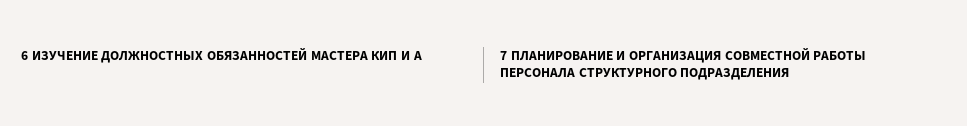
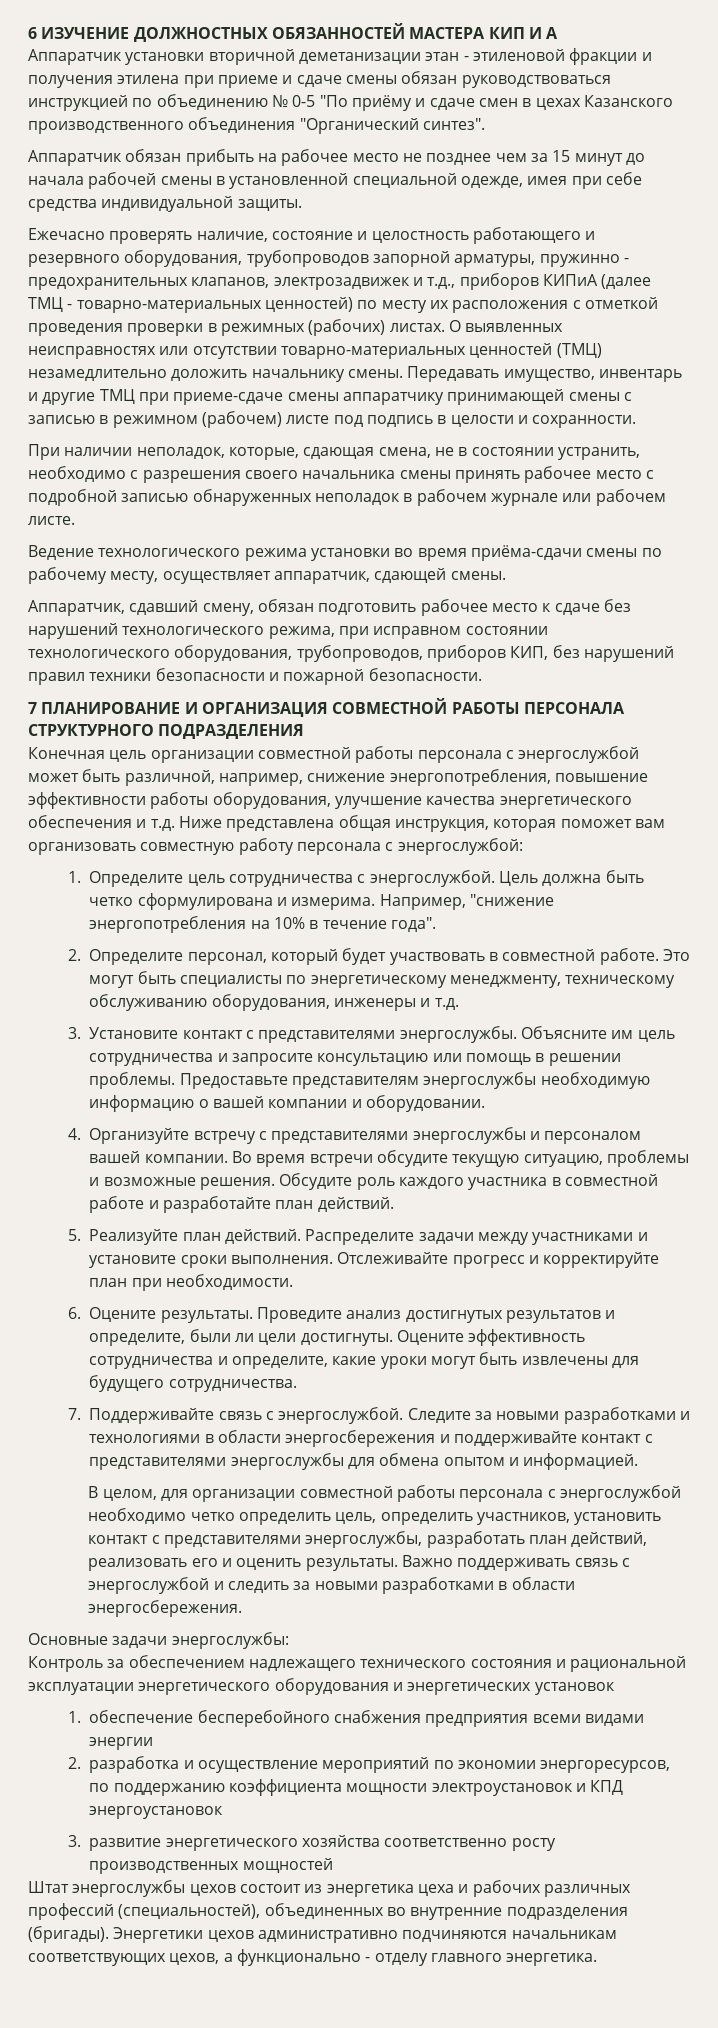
(422, 55) none -> [28,48,652,65] [28,71,611,88] [28,94,673,111] [28,117,485,134] [28,149,645,166] [28,172,642,189] [28,196,302,212] [28,227,596,244] [28,250,629,267] [28,273,652,290] [28,297,658,313] [28,319,564,336] [28,343,602,359] [28,366,682,382] [28,389,632,405] [28,411,637,428] [28,444,640,460] [28,466,654,483] [28,489,666,506] [28,516,75,525] [28,545,662,561] [28,567,506,584] [28,599,631,616] [28,623,548,639] [28,645,674,662] [28,668,482,685] // Аппаратчик установки вторичной деметанизации этан - этиленовой фракции и получения этилена при приеме и сдаче смены обязан руководствоваться инструкцией по объединению № 0-5 "По приёму и сдаче смен в цехах Казанского производственного объединения "Органический синтез". // Аппаратчик обязан прибыть на рабочее место не позднее чем за 15 минут до начала рабочей смены в установленной специальной одежде, имея при себе средства индивидуальной защиты. // Ежечасно проверять наличие, состояние и целостность работающего и резервного оборудования, трубопроводов запорной арматуры, пружинно - предохранительных клапанов, электрозадвижек и т.д., приборов КИПиА (далее ТМЦ - товарно-материальных ценностей) по месту их расположения с отметкой проведения проверки в режимных (рабочих) листах. О выявленных неисправностях или отсутствии товарно-материальных ценностей (ТМЦ) незамедлительно доложить начальнику смены. Передавать имущество, инвентарь и другие ТМЦ при приеме-сдаче смены аппаратчику принимающей смены с записью в режимном (рабочем) листе под подпись в целости и сохранности. // При наличии неполадок, которые, сдающая смена, не в состоянии устранить, необходимо с разрешения своего начальника смены принять рабочее место с подробной записью обнаруженных неполадок в рабочем журнале или рабочем листе. // Ведение технологического режима установки во время приёма-сдачи смены по рабочему месту, осуществляет аппаратчик, сдающей смены. // Аппаратчик, сдавший смену, обязан подготовить рабочее место к сдаче без нарушений технологического режима, при исправном состоянии технологического оборудования, трубопроводов, приборов КИП, без нарушений правил техники безопасности и пожарной безопасности.
(790, 74) none -> [28,746,640,763] [28,769,648,786] [28,792,632,809] [28,815,665,832] [28,838,523,855] [68,870,644,887] [89,893,554,910] [89,916,436,933] [68,948,690,965] [89,971,676,988] [89,994,459,1011] [68,1026,675,1043] [89,1053,621,1066] [89,1072,650,1089] [89,1095,485,1112] [68,1127,642,1144] [89,1150,689,1167] [89,1173,658,1190] [89,1196,394,1213] [68,1229,648,1245] [89,1252,660,1268] [89,1274,293,1291] [68,1307,616,1323] [89,1329,586,1346] [89,1352,639,1369] [89,1375,297,1392] [68,1407,690,1424] [89,1430,653,1447] [89,1453,639,1470] [88,1485,682,1502] [88,1508,662,1525] [88,1531,648,1548] [88,1555,631,1571] [88,1577,575,1594] [88,1600,243,1617] [28,1632,289,1649] [28,1655,687,1672] [28,1678,615,1695] [68,1710,644,1727] [89,1737,154,1750] [68,1756,671,1773] [89,1779,624,1796] [89,1806,224,1819] [68,1835,556,1851] [89,1858,333,1874] [28,1880,631,1897] [28,1903,628,1920] [28,1926,617,1943] [28,1949,598,1966] // Конечная цель организации совместной работы персонала с энергослужбой может быть различной, например, снижение энергопотребления, повышение эффективности работы оборудования, улучшение качества энергетического обеспечения и т.д. Ниже представлена общая инструкция, которая поможет вам организовать совместную работу персонала с энергослужбой: // 1. Определите цель сотрудничества с энергослужбой. Цель должна быть четко сформулирована и измерима. Например, "снижение энергопотребления на 10% в течение года". // 2. Определите персонал, который будет участвовать в совместной работе. Это могут быть специалисты по энергетическому менеджменту, техническому обслуживанию оборудования, инженеры и т.д. // 3. Установите контакт с представителями энергослужбы. Объясните им цель сотрудничества и запросите консультацию или помощь в решении проблемы. Предоставьте представителям энергослужбы необходимую информацию о вашей компании и оборудовании. // 4. Организуйте встречу с представителями энергослужбы и персоналом вашей компании. Во время встречи обсудите текущую ситуацию, проблемы и возможные решения. Обсудите роль каждого участника в совместной работе и разработайте план действий. // 5. Реализуйте план действий. Распределите задачи между участниками и установите сроки выполнения. Отслеживайте прогресс и корректируйте план при необходимости. // 6. Оцените результаты. Проведите анализ достигнутых результатов и определите, были ли цели достигнуты. Оцените эффективность сотрудничества и определите, какие уроки могут быть извлечены для будущего сотрудничества. // 7. Поддерживайте связь с энергослужбой. Следите за новыми разработками и технологиями в области энергосбережения и поддерживайте контакт с представителями энергослужбы для обмена опытом и информацией. // В целом, для организации совместной работы персонала с энергослужбой необходимо четко определить цель, определить участников, установить контакт с представителями энергослужбы, разработать план действий, реализовать его и оценить результаты. Важно поддерживать связь с энергослужбой и следить за новыми разработками в области энергосбережения. // Основные задачи энергослужбы: // Контроль за обеспечением надлежащего технического состояния и рациональной эксплуатации энергетического оборудования и энергетических установок // 1. обеспечение бесперебойного снабжения предприятия всеми видами энергии // 2. разработка и осуществление мероприятий по экономии энергоресурсов, по поддержанию коэффициента мощности электроустановок и КПД энергоустановок // 3. развитие энергетического хозяйства соответственно росту производственных мощностей // Штат энергослужбы цехов состоит из энергетика цеха и рабочих различных профессий (специальностей), объединенных во внутренние подразделения (бригады). Энергетики цехов административно подчиняются начальникам соответствующих цехов, а функционально - отделу главного энергетика.

